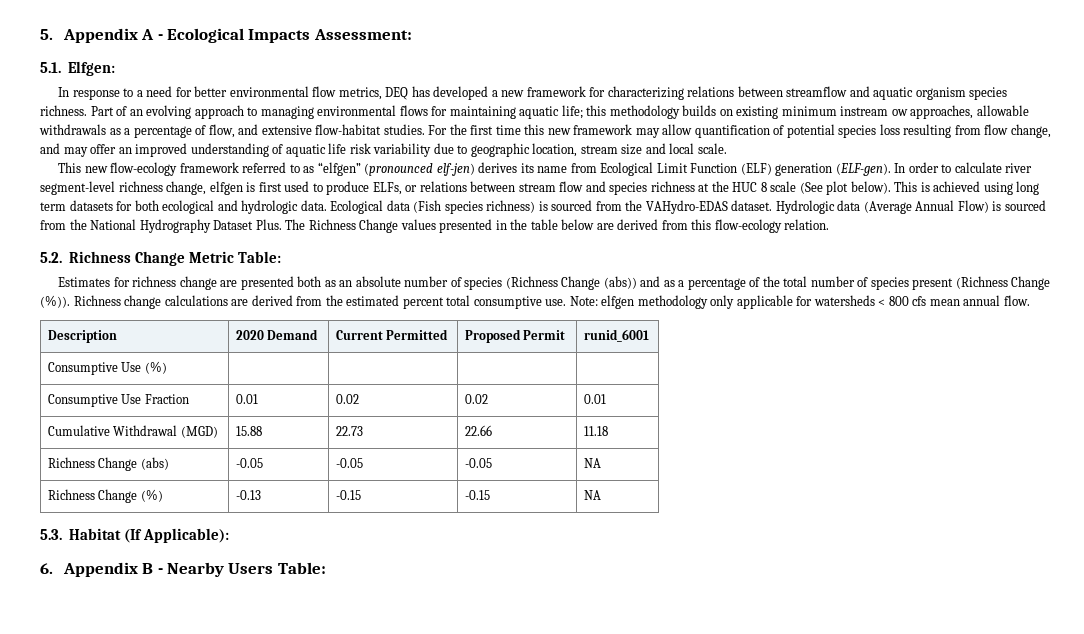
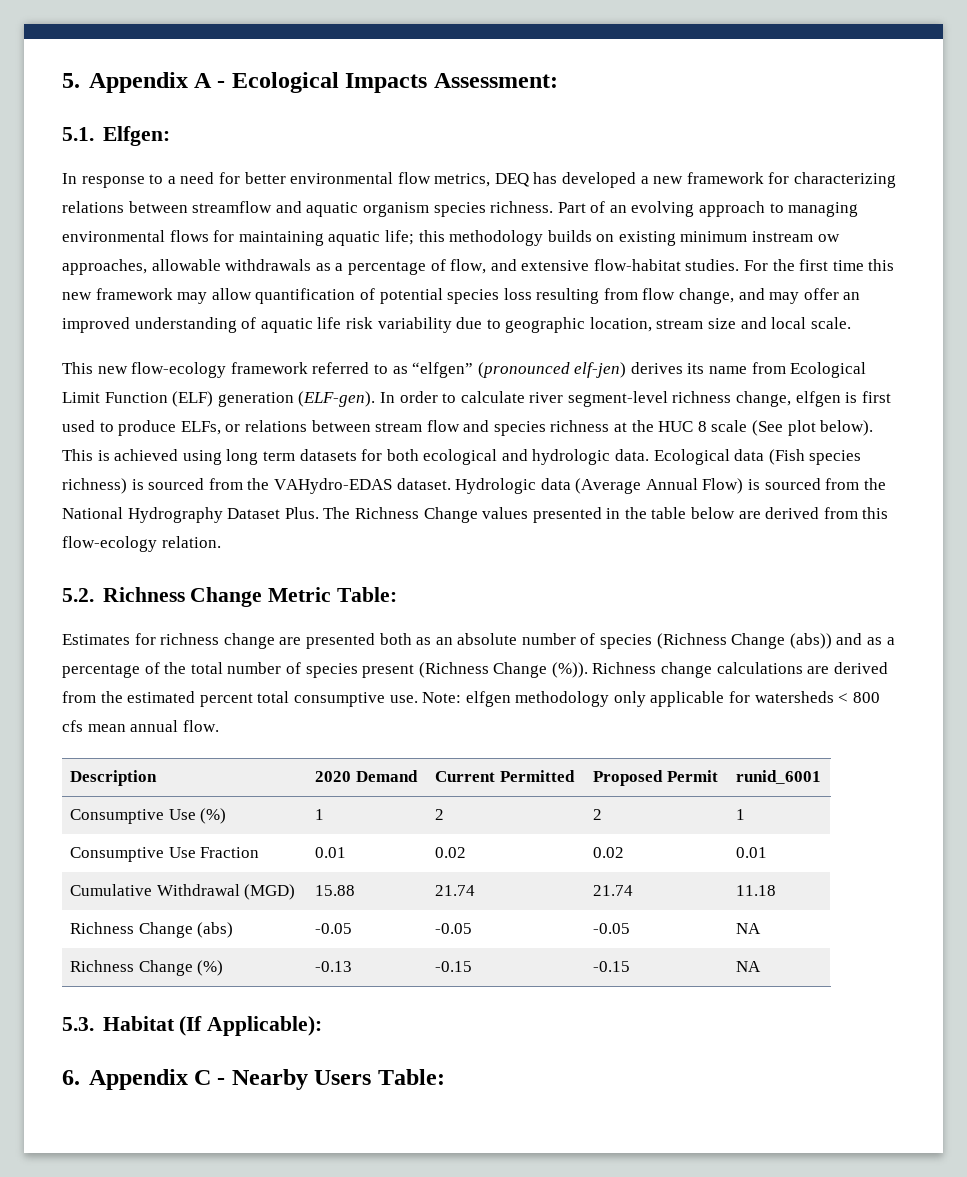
(167, 367) | | | -> [315,809,325,820] [435,809,445,820] [593,809,603,820] [736,809,746,820] 1 | 2 | 2 | 1
[335,426,363,436] [464,425,492,436] 22.73 | 22.66 -> [435,885,476,896] [593,885,634,896] 21.74 | 21.74
[142,563,154,574] B -> [193,1070,211,1085] C

